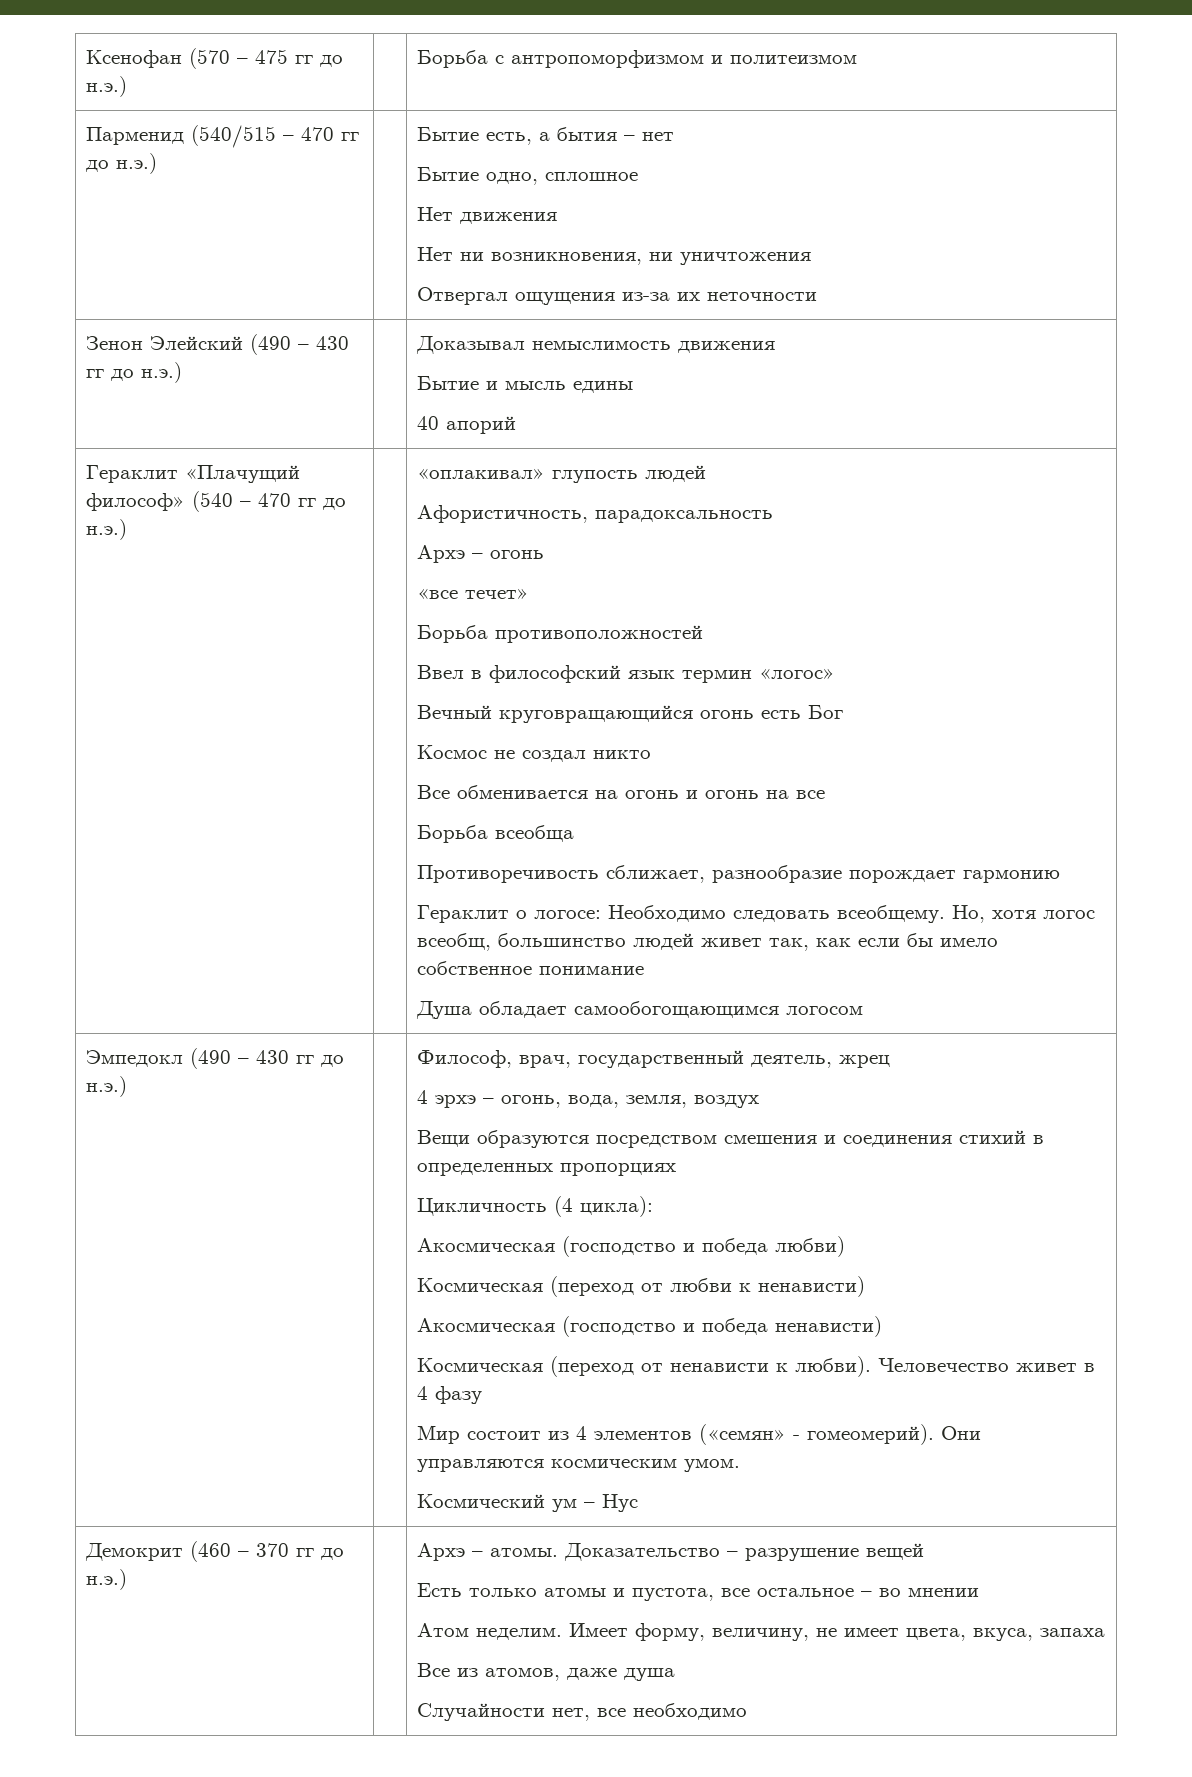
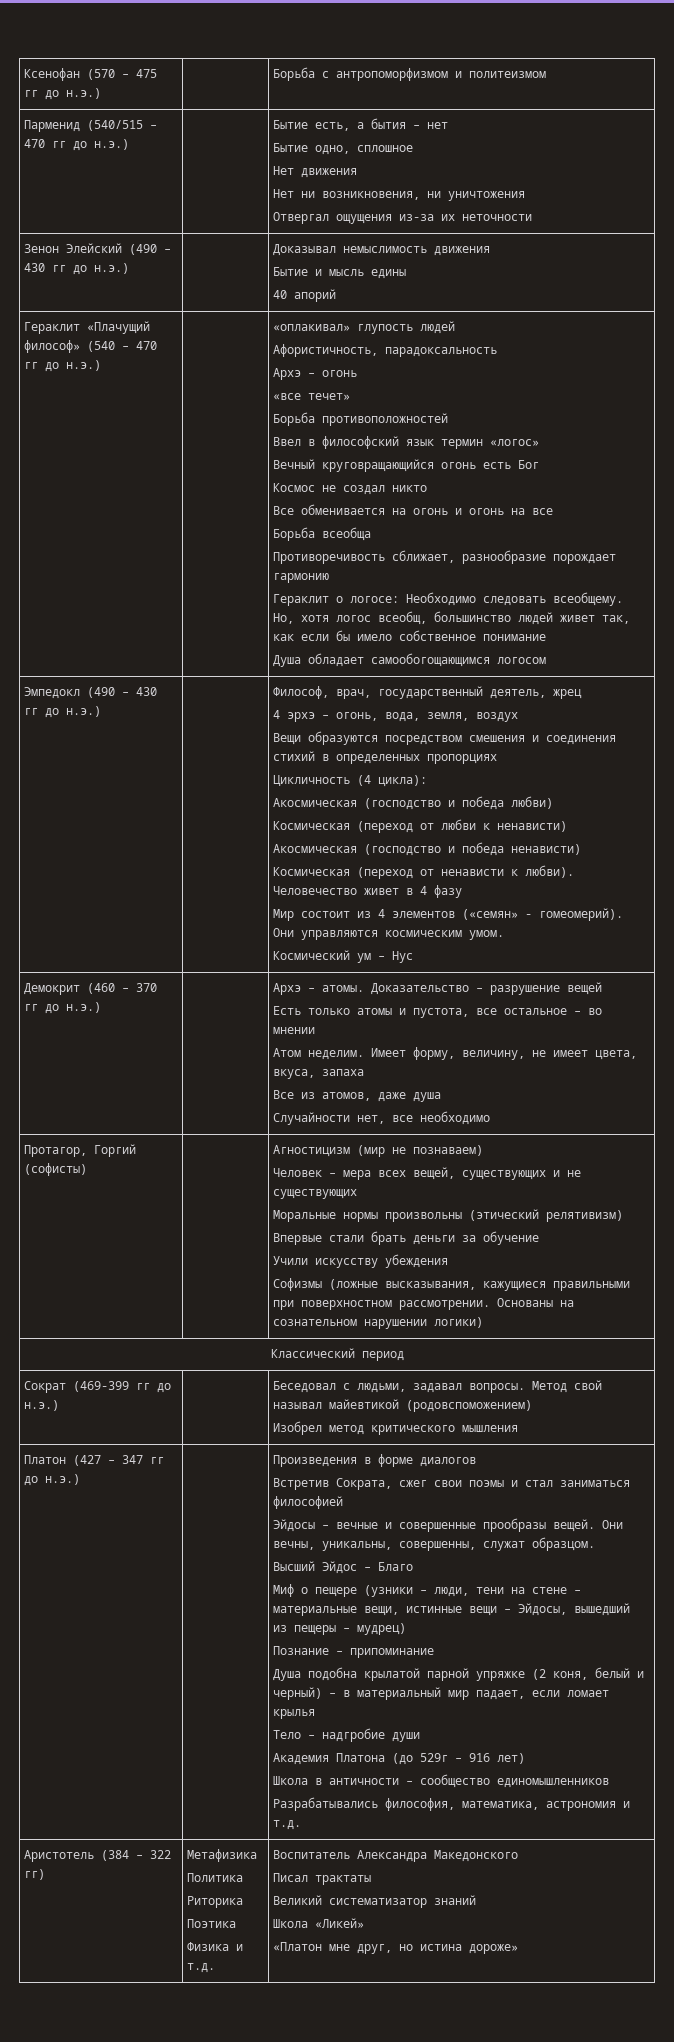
(748, 1711) none -> [24,1144,137,1157] [24,1163,88,1176] [273,1145,484,1157] [273,1167,582,1180] [273,1189,358,1199] [273,1209,624,1222] [273,1231,540,1245] [273,1254,449,1268] [273,1278,631,1291] [273,1298,575,1310] [273,1317,484,1329] [270,1348,404,1361] [24,1381,172,1393] [24,1400,60,1411] [273,1380,603,1393] [273,1399,533,1412] [273,1421,519,1435] [24,1455,165,1466] [24,1474,81,1486] [273,1454,477,1467] [273,1478,631,1490] [273,1496,344,1509] [273,1518,624,1532] [273,1537,596,1551] [273,1561,414,1574] [273,1584,582,1597] [273,1603,631,1616] [273,1623,407,1635] [273,1646,435,1658] [273,1667,645,1681] [273,1687,610,1700] [273,1709,316,1719] [273,1728,421,1742] [273,1753,526,1765] [273,1774,610,1788] [273,1797,631,1811] [273,1820,302,1830] [24,1850,172,1862] [24,1869,46,1880] [187,1849,258,1862] [187,1873,244,1882] [187,1896,244,1908] [187,1919,237,1928] [187,1942,244,1951] [187,1963,216,1973] [273,1850,519,1862] [273,1873,372,1885] [273,1895,477,1908] [273,1918,365,1928] [273,1942,519,1954] // Протагор, Горгий (софисты) | | Агностицизм (мир не познаваем) // Человек – мера всех вещей, существующих и не существующих // Моральные нормы произвольны (этический релятивизм) // Впервые стали брать деньги за обучение // Учили искусству убеждения // Софизмы (ложные высказывания, кажущиеся правильными при поверхностном рассмотрении. Основаны на сознательном нарушении логики) // Классический период // Сократ (469-399 гг до н.э.) | | Беседовал с людьми, задавал вопросы. Метод свой называл майевтикой (родовспоможением) // Изобрел метод критического мышления // Платон (427 – 347 гг до н.э.) | | Произведения в форме диалогов // Встретив Сократа, сжег свои поэмы и стал заниматься философией // Эйдосы – вечные и совершенные прообразы вещей. Они вечны, уникальны, совершенны, служат образцом. // Высший Эйдос – Благо // Миф о пещере (узники – люди, тени на стене – материальные вещи, истинные вещи – Эйдосы, вышедший из пещеры – мудрец) // Познание – припоминание // Душа подобна крылатой парной упряжке (2 коня, белый и черный) – в материальный мир падает, если ломает крылья // Тело – надгробие души // Академия Платона (до 529г – 916 лет) // Школа в античности – сообщество единомышленников // Разрабатывались философия, математика, астрономия и т.д. // Аристотель (384 – 322 гг) | Метафизика // Политика // Риторика // Поэтика // Физика и т.д. | Воспитатель Александра Македонского // Писал трактаты // Великий систематизатор знаний // Школа «Ликей» // «Платон мне друг, но истина дороже»

